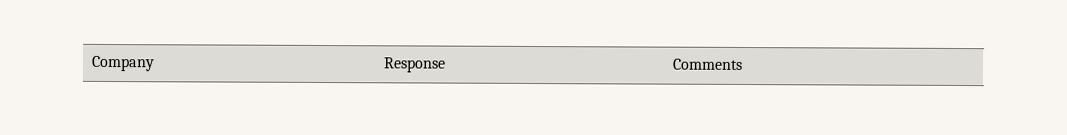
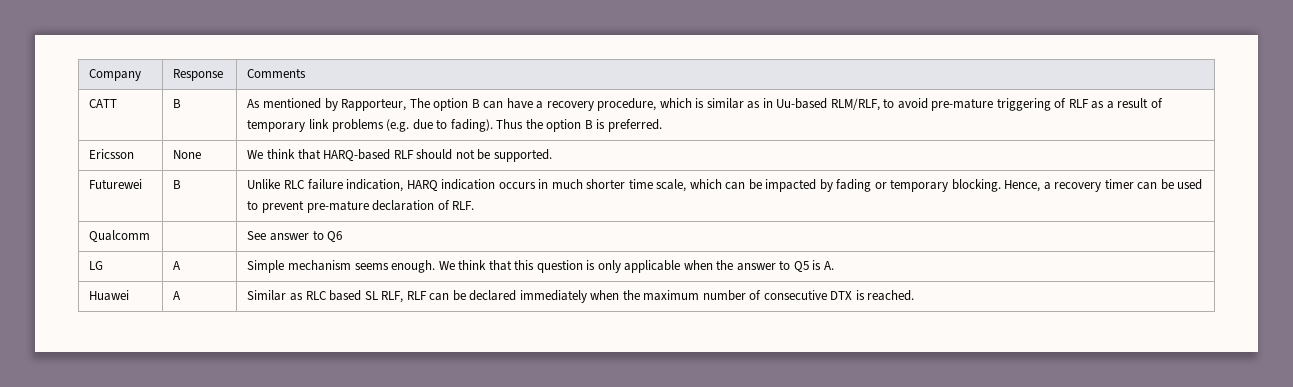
(743, 64) none -> [89,99,118,108] [173,99,182,108] [247,98,1163,111] [247,119,662,132] [89,149,135,159] [173,150,202,159] [247,149,552,162] [89,179,143,189] [173,180,182,189] [247,179,1203,192] [247,200,475,213] [89,230,151,242] [247,230,343,242] [89,261,104,270] [173,261,182,270] [247,260,834,273] [89,290,130,301] [173,291,182,300] [247,290,915,303] // CATT | B | As mentioned by Rapporteur, The option B can have a recovery procedure, which is similar as in Uu-based RLM/RLF, to avoid pre-mature triggering of RLF as a result of temporary link problems (e.g. due to fading). Thus the option B is preferred. // Ericsson | None | We think that HARQ-based RLF should not be supported. // Futurewei | B | Unlike RLC failure indication, HARQ indication occurs in much shorter time scale, which can be impacted by fading or temporary blocking. Hence, a recovery timer can be used to prevent pre-mature declaration of RLF. // Qualcomm | | See answer to Q6 // LG | A | Simple mechanism seems enough. We think that this question is only applicable when the answer to Q5 is A. // Huawei | A | Similar as RLC based SL RLF, RLF can be declared immediately when the maximum number of consecutive DTX is reached.

